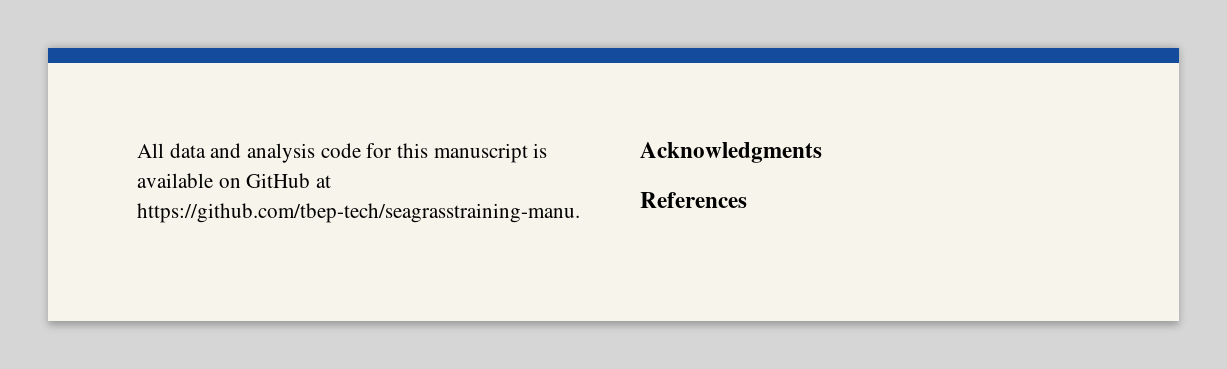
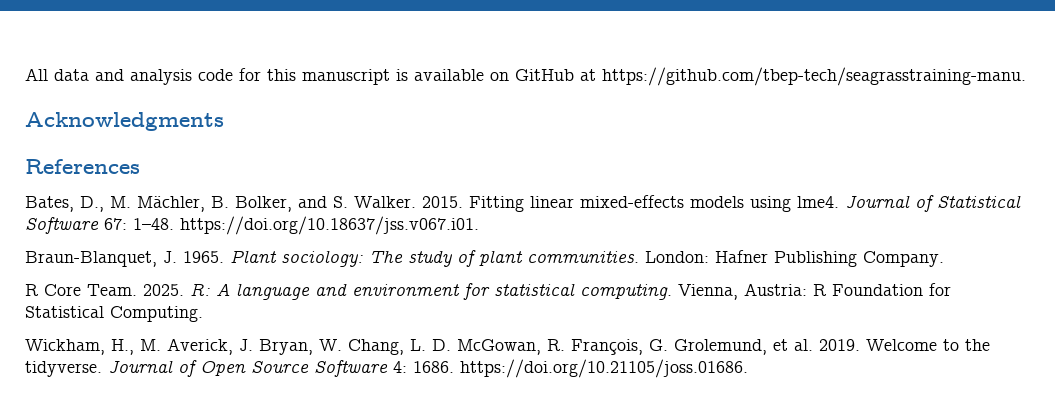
(747, 200) none -> [25,195,1021,212] [25,216,479,235] [25,250,944,267] [25,283,951,300] [25,306,203,322] [25,338,990,355] [25,359,748,378] // Bates, D., M. Mächler, B. Bolker, and S. Walker. 2015. Fitting linear mixed-effects models using lme4. Journal of Statistical Software 67: 1–48. https://doi.org/10.18637/jss.v067.i01. // Braun-Blanquet, J. 1965. Plant sociology: The study of plant communities. London: Hafner Publishing Company. // R Core Team. 2025. R: A language and environment for statistical computing. Vienna, Austria: R Foundation for Statistical Computing. // Wickham, H., M. Averick, J. Bryan, W. Chang, L. D. McGowan, R. François, G. Grolemund, et al. 2019. Welcome to the tidyverse. Journal of Open Source Software 4: 1686. https://doi.org/10.21105/joss.01686.

